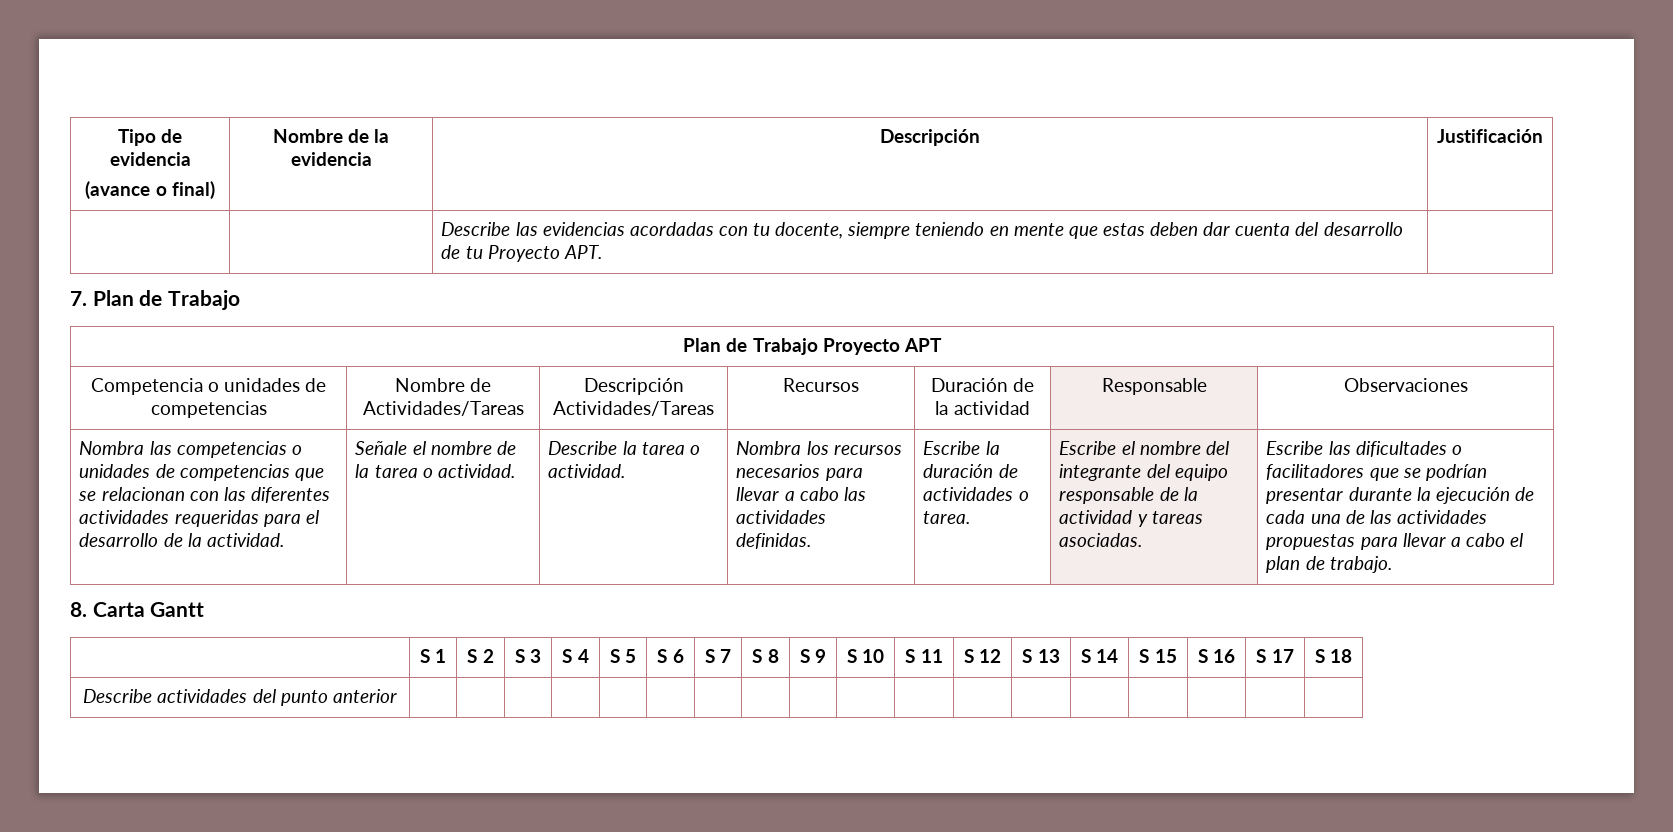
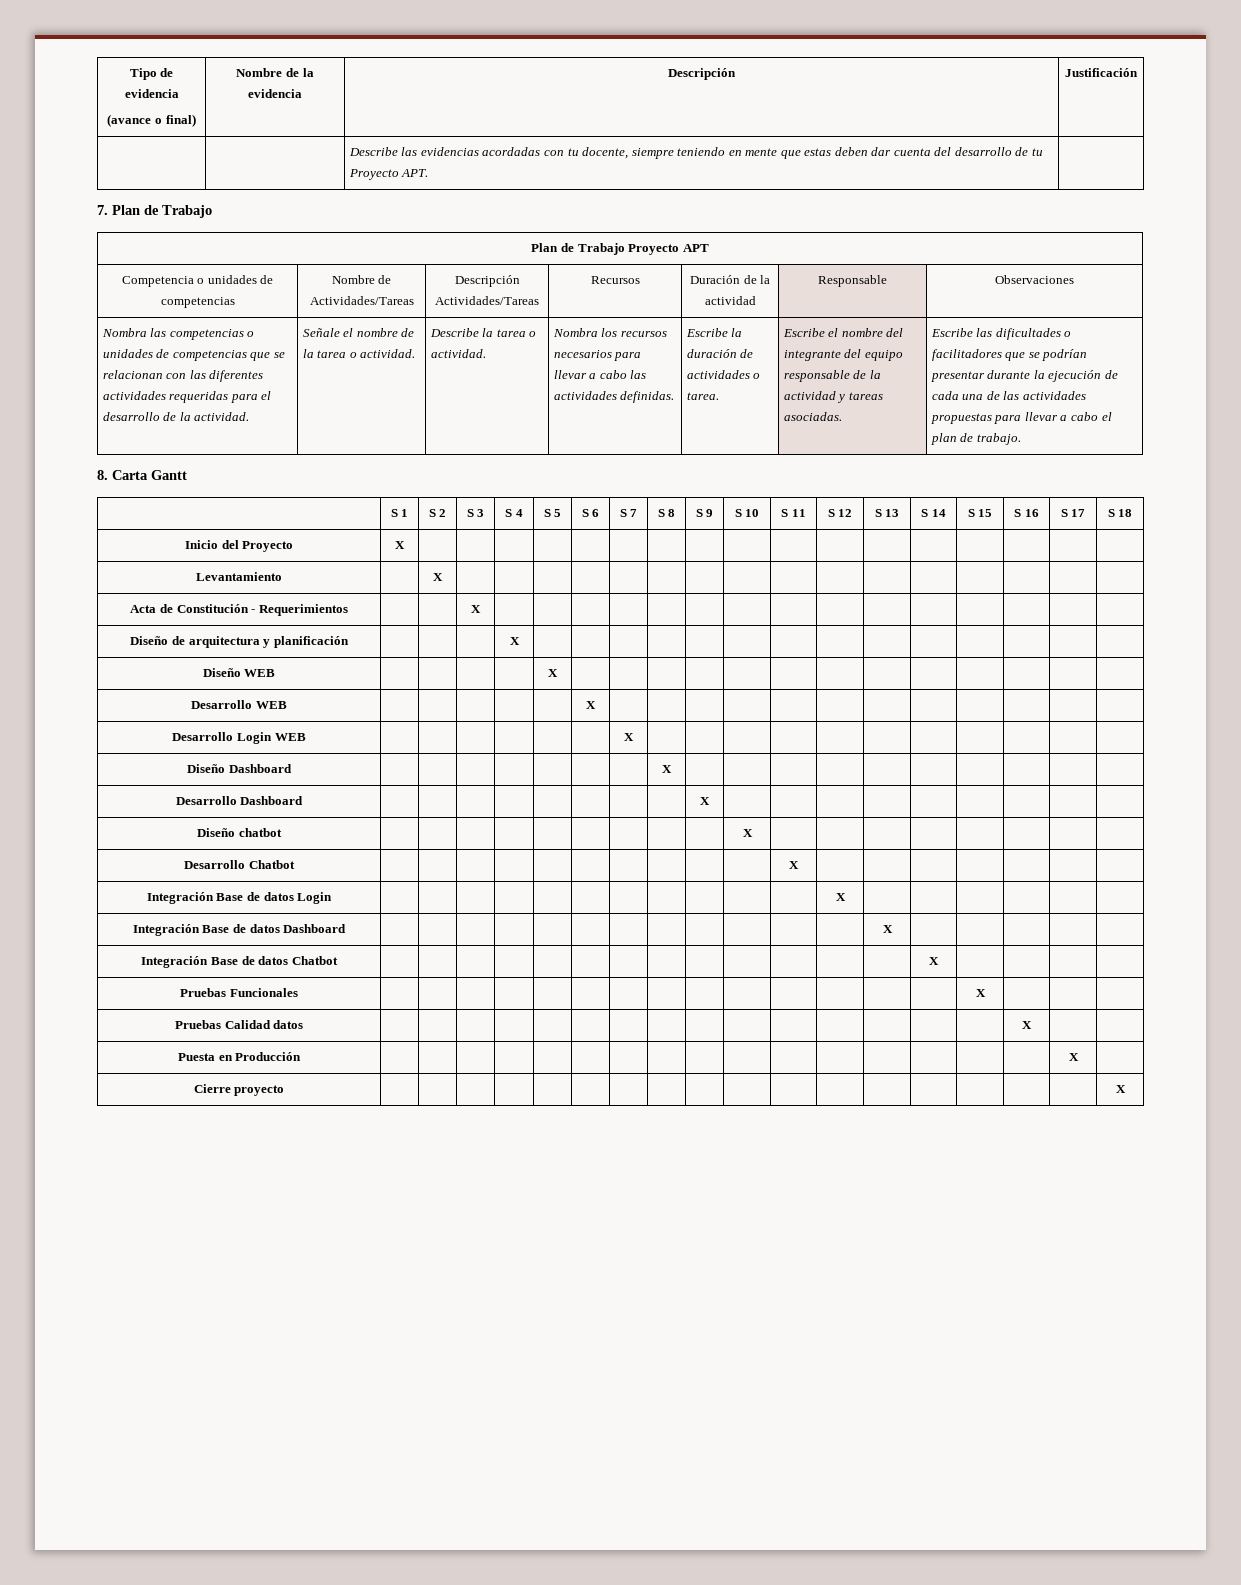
[83,689,397,706] Describe actividades del punto anterior | | | | | | | | | | | | | | | | | | -> [184,540,294,552] [395,541,405,549] [196,572,282,581] [433,573,443,581] [130,604,348,616] [471,605,481,613] [130,636,349,648] [509,637,520,645] [202,668,276,677] [548,669,558,677] [191,700,287,709] [586,701,596,709] [172,732,306,744] [624,733,634,741] [187,764,292,773] [662,765,672,773] [175,796,304,805] [700,797,710,805] [197,828,282,837] [742,829,753,837] [184,860,295,869] [789,861,799,869] [146,892,333,904] [835,893,846,901] [132,924,347,936] [882,925,893,933] [141,956,338,968] [929,957,939,965] [180,988,298,997] [975,989,986,997] [174,1020,304,1029] [1022,1021,1032,1029] [177,1052,302,1061] [1068,1053,1079,1061] [193,1084,285,1096] [1115,1085,1126,1093] Inicio del Proyecto | X | | | | | | | | | | | | | | | | | // Levantamiento | | X | | | | | | | | | | | | | | | | // Acta de Constitución - Requerimientos | | | X | | | | | | | | | | | | | | | // Diseño de arquitectura y planificación | | | | X | | | | | | | | | | | | | | // Diseño WEB | | | | | X | | | | | | | | | | | | | // Desarrollo WEB | | | | | | X | | | | | | | | | | | | // Desarrollo Login WEB | | | | | | | X | | | | | | | | | | | // Diseño Dashboard | | | | | | | | X | | | | | | | | | | // Desarrollo Dashboard | | | | | | | | | X | | | | | | | | | // Diseño chatbot | | | | | | | | | | X | | | | | | | | // Desarrollo Chatbot | | | | | | | | | | | X | | | | | | | // Integración Base de datos Login | | | | | | | | | | | | X | | | | | | // Integración Base de datos Dashboard | | | | | | | | | | | | | X | | | | | // Integración Base de datos Chatbot | | | | | | | | | | | | | | X | | | | // Pruebas Funcionales | | | | | | | | | | | | | | | X | | | // Pruebas Calidad datos | | | | | | | | | | | | | | | | X | | // Puesta en Producción | | | | | | | | | | | | | | | | | X | // Cierre proyecto | | | | | | | | | | | | | | | | | | X

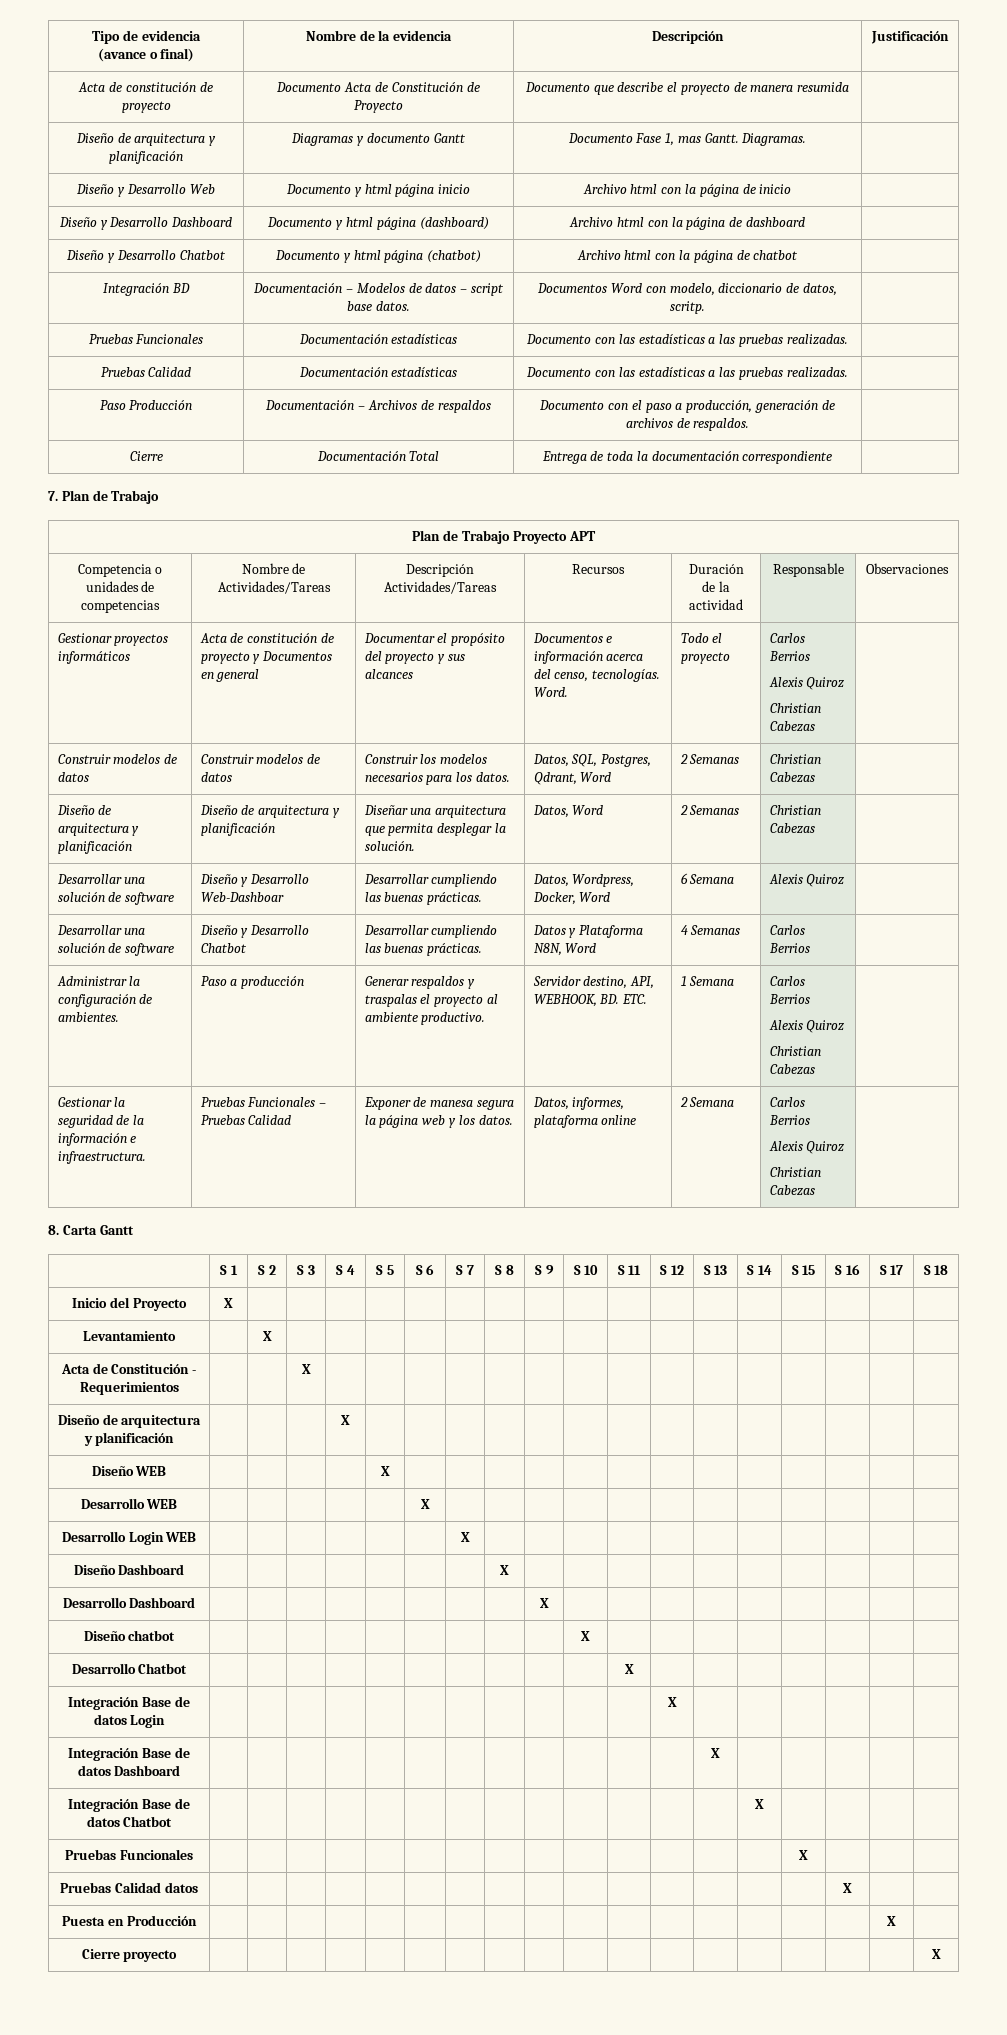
[348,147,1043,159] [348,169,429,180] | | Describe las evidencias acordadas con tu docente, siempre teniendo en mente que estas deben dar cuenta del desarrollo de tu Proyecto APT. -> [78,82,213,92] [121,101,171,113] [276,82,480,92] [353,100,403,113] [524,82,850,95] [75,133,217,146] [109,151,183,164] [291,133,466,146] [567,133,807,146] [76,184,215,197] [285,184,471,197] [582,184,792,197] [58,217,233,230] [267,217,489,230] [569,217,805,230] [66,250,226,263] [274,250,482,263] [576,250,799,263] [103,283,190,296] [253,283,504,296] [347,301,410,311] [537,283,837,296] [670,301,705,314] [88,334,204,344] [298,334,458,344] [526,334,848,347] [100,367,192,377] [298,367,458,377] [526,367,848,380] [99,400,193,410] [265,400,491,413] [539,400,835,413] [625,418,750,431] [129,451,163,461] [316,451,440,461] [541,451,833,464] Acta de constitución de proyecto | Documento Acta de Constitución de Proyecto | Documento que describe el proyecto de manera resumida | // Diseño de arquitectura y planificación | Diagramas y documento Gantt | Documento Fase 1, mas Gantt. Diagramas. | // Diseño y Desarrollo Web | Documento y html página inicio | Archivo html con la página de inicio | // Diseño y Desarrollo Dashboard | Documento y html página (dashboard) | Archivo html con la página de dashboard | // Diseño y Desarrollo Chatbot | Documento y html página (chatbot) | Archivo html con la página de chatbot | // Integración BD | Documentación – Modelos de datos – script base datos. | Documentos Word con modelo, diccionario de datos, scritp. | // Pruebas Funcionales | Documentación estadísticas | Documento con las estadísticas a las pruebas realizadas. | // Pruebas Calidad | Documentación estadísticas | Documento con las estadísticas a las pruebas realizadas. | // Paso Producción | Documentación – Archivos de respaldos | Documento con el paso a producción, generación de archivos de respaldos. | // Cierre | Documentación Total | Entrega de toda la documentación correspondiente
[101,328,255,340] [102,349,285,361] [102,370,264,382] [102,391,272,403] [102,412,250,421] [302,328,415,337] [302,349,416,358] [429,328,537,337] [430,349,486,358] [552,328,667,337] [553,350,642,361] [553,370,647,379] [553,391,675,403] [685,328,743,337] [686,349,754,358] [686,370,761,379] [686,392,719,400] [782,328,904,337] [783,349,903,361] [783,370,881,382] [783,391,883,403] [783,412,842,421] [930,328,1072,340] [931,349,1088,361] [930,370,1118,382] [931,391,1086,400] [930,412,1112,424] [930,433,1021,445] Nombra las competencias o unidades de competencias que se relacionan con las diferentes actividades requeridas para el desarrollo de la actividad. | Señale el nombre de la tarea o actividad. | Describe la tarea o actividad. | Nombra los recursos necesarios para llevar a cabo las actividades definidas. | Escribe la duración de actividades o tarea. | Escribe el nombre del integrante del equipo responsable de la actividad y tareas asociadas. | Escribe las dificultades o facilitadores que se podrían presentar durante la ejecución de cada una de las actividades propuestas para llevar a cabo el plan de trabajo. -> [57,633,169,646] [57,651,130,664] [199,633,334,643] [200,651,333,664] [200,669,260,682] [363,633,506,646] [364,651,465,664] [364,669,413,679] [532,633,613,643] [533,651,644,664] [533,669,661,682] [533,687,568,697] [680,633,723,643] [680,652,730,664] [769,633,805,643] [768,651,810,661] [768,677,845,690] [769,703,821,713] [769,721,815,732] [57,754,178,764] [57,772,89,782] [200,754,321,764] [200,772,232,782] [364,754,488,764] [364,772,510,785] [532,754,652,767] [533,772,612,785] [679,754,740,764] [769,754,821,764] [769,772,815,783] [56,805,112,815] [57,823,140,836] [57,841,132,854] [199,805,340,818] [200,823,275,836] [363,805,507,818] [364,823,506,836] [364,841,415,851] [532,805,604,818] [679,805,740,815] [769,805,821,815] [769,823,815,834] [56,874,146,884] [57,892,175,905] [199,874,310,887] [200,892,284,902] [363,874,498,887] [364,892,483,905] [532,874,635,887] [532,892,611,905] [680,873,735,884] [768,874,845,887] [56,925,146,935] [57,943,175,956] [199,925,310,938] [200,943,247,953] [363,925,498,938] [364,943,483,956] [532,925,644,938] [533,943,597,956] [680,925,741,935] [769,925,805,935] [768,943,810,953] [56,976,141,986] [57,994,153,1007] [57,1012,119,1022] [200,976,305,989] [364,976,476,989] [364,994,498,1007] [364,1012,486,1025] [532,976,655,989] [533,994,648,1007] [680,976,735,986] [769,976,805,986] [768,994,810,1004] [768,1020,845,1033] [769,1046,821,1056] [769,1064,815,1075] [57,1097,126,1107] [57,1115,145,1128] [57,1133,137,1146] [57,1151,146,1164] [200,1097,327,1107] [200,1115,292,1125] [363,1097,514,1110] [364,1115,513,1128] [532,1097,625,1110] [533,1115,637,1128] [679,1097,735,1107] [769,1097,805,1107] [768,1115,810,1125] [768,1141,845,1154] [769,1167,821,1177] [769,1185,815,1196] Gestionar proyectos informáticos | Acta de constitución de proyecto y Documentos en general | Documentar el propósito del proyecto y sus alcances | Documentos e información acerca del censo, tecnologías. Word. | Todo el proyecto | Carlos Berrios // Alexis Quiroz // Christian Cabezas | // Construir modelos de datos | Construir modelos de datos | Construir los modelos necesarios para los datos. | Datos, SQL, Postgres, Qdrant, Word | 2 Semanas | Christian Cabezas | // Diseño de arquitectura y planificación | Diseño de arquitectura y planificación | Diseñar una arquitectura que permita desplegar la solución. | Datos, Word | 2 Semanas | Christian Cabezas | // Desarrollar una solución de software | Diseño y Desarrollo Web-Dashboar | Desarrollar cumpliendo las buenas prácticas. | Datos, Wordpress, Docker, Word | 6 Semana | Alexis Quiroz | // Desarrollar una solución de software | Diseño y Desarrollo Chatbot | Desarrollar cumpliendo las buenas prácticas. | Datos y Plataforma N8N, Word | 4 Semanas | Carlos Berrios | // Administrar la configuración de ambientes. | Paso a producción | Generar respaldos y traspalas el proyecto al ambiente productivo. | Servidor destino, API, WEBHOOK, BD. ETC. | 1 Semana | Carlos Berrios // Alexis Quiroz // Christian Cabezas | // Gestionar la seguridad de la información e infraestructura. | Pruebas Funcionales – Pruebas Calidad | Exponer de manesa segura la página web y los datos. | Datos, informes, plataforma online | 2 Semana | Carlos Berrios // Alexis Quiroz // Christian Cabezas |

